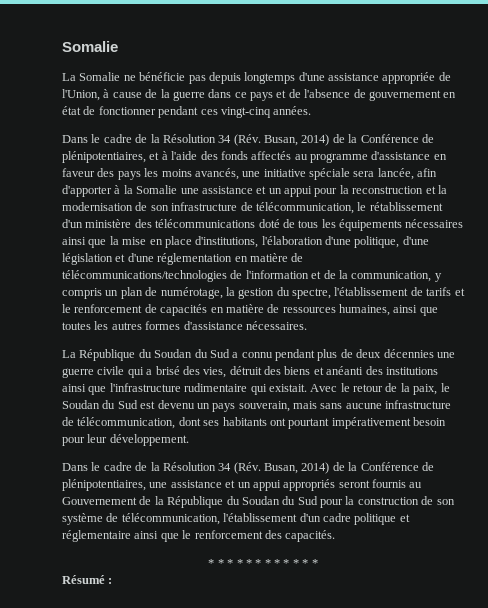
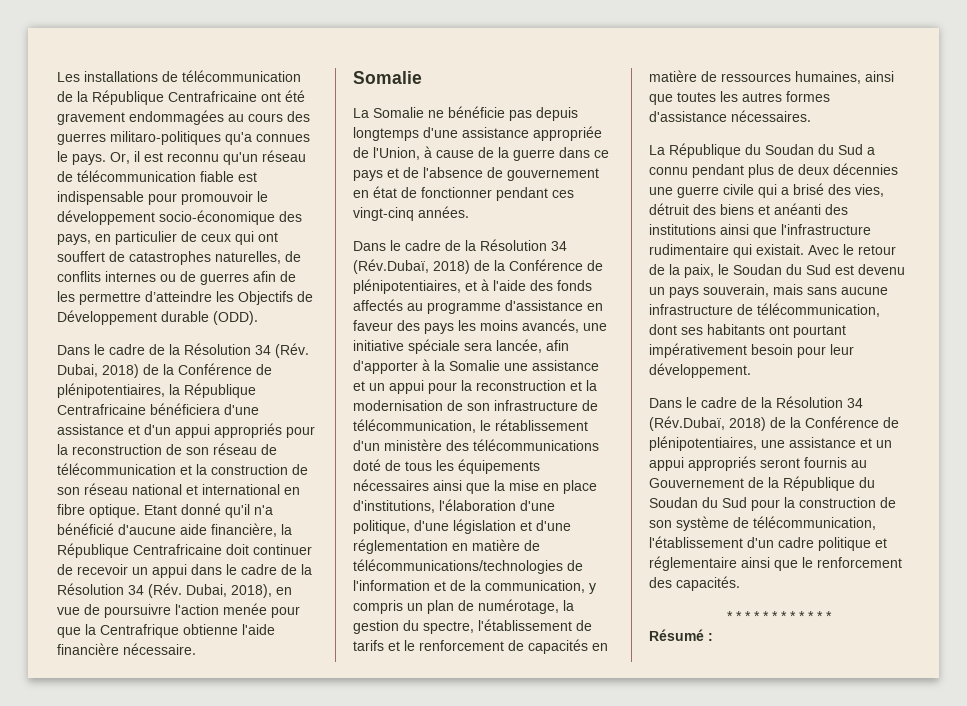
(62, 46) none -> [57,70,301,82] [57,90,305,105] [57,110,310,125] [57,131,310,145] [57,150,306,165] [57,170,257,182] [57,191,268,205] [57,210,302,225] [57,231,278,245] [57,251,301,265] [57,271,296,285] [57,291,313,305] [57,310,258,325] [57,343,309,358] [57,363,272,378] [57,383,256,398] [57,403,259,415] [57,423,315,438] [57,443,277,455] [57,463,308,475] [57,483,300,495] [57,503,273,518] [57,523,292,537] [57,543,312,558] [57,564,312,578] [57,583,292,598] [57,603,300,618] [57,624,275,638] [57,643,196,655] Les installations de télécommunication de la République Centrafricaine ont été gravement endommagées au cours des guerres militaro-politiques qu'a connues le pays. Or, il est reconnu qu'un réseau de télécommunication fiable est indispensable pour promouvoir le développement socio-économique des pays, en particulier de ceux qui ont souffert de catastrophes naturelles, de conflits internes ou de guerres afin de les permettre d’atteindre les Objectifs de Développement durable (ODD). // Dans le cadre de la Résolution 34 (Rév. Dubai, 2018) de la Conférence de plénipotentiaires, la République Centrafricaine bénéficiera d'une assistance et d'un appui appropriés pour la reconstruction de son réseau de télécommunication et la construction de son réseau national et international en fibre optique. Etant donné qu'il n'a bénéficié d'aucune aide financière, la République Centrafricaine doit continuer de recevoir un appui dans le cadre de la Résolution 34 (Rév. Dubai, 2018), en vue de poursuivre l'action menée pour que la Centrafrique obtienne l'aide financière nécessaire. //
[233,134,330,146] (Rév. Busan, 2014) -> [353,259,470,274] (Rév.Dubaï, 2018)
[233,462,330,474] (Rév. Busan, 2014) -> [649,416,766,431] (Rév.Dubaï, 2018)

